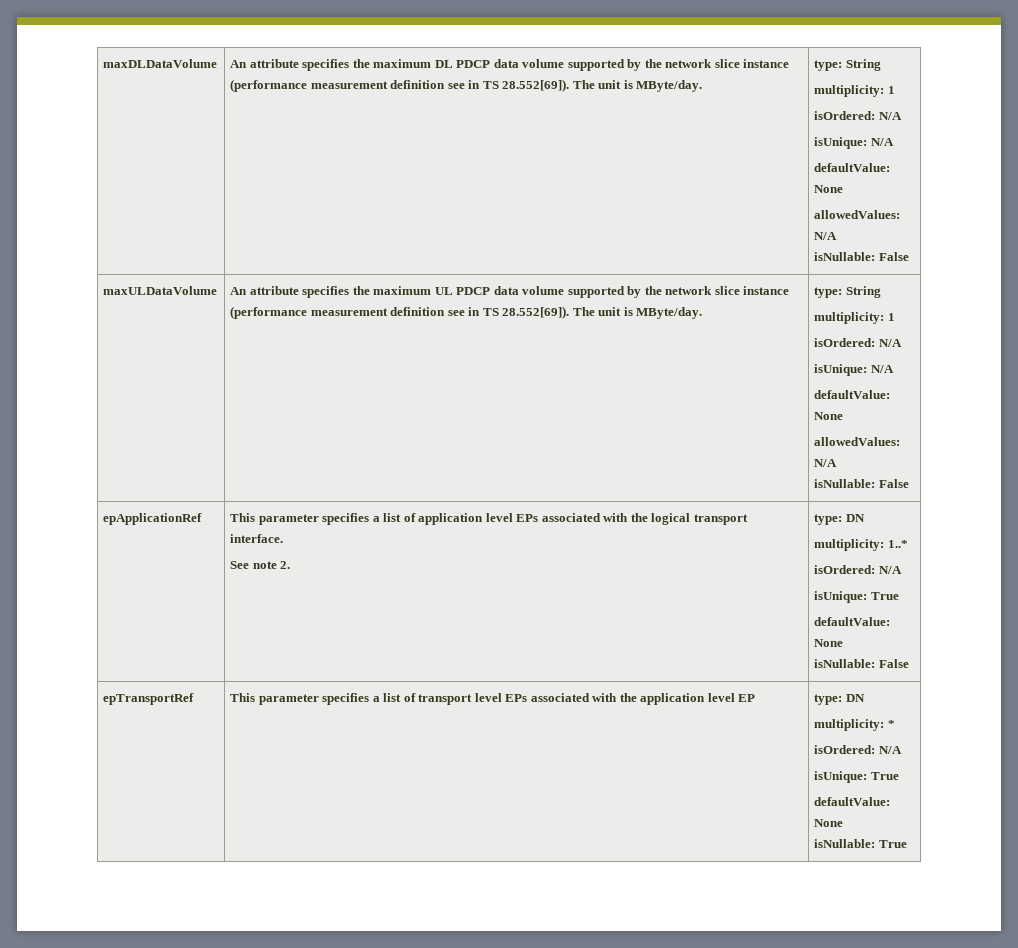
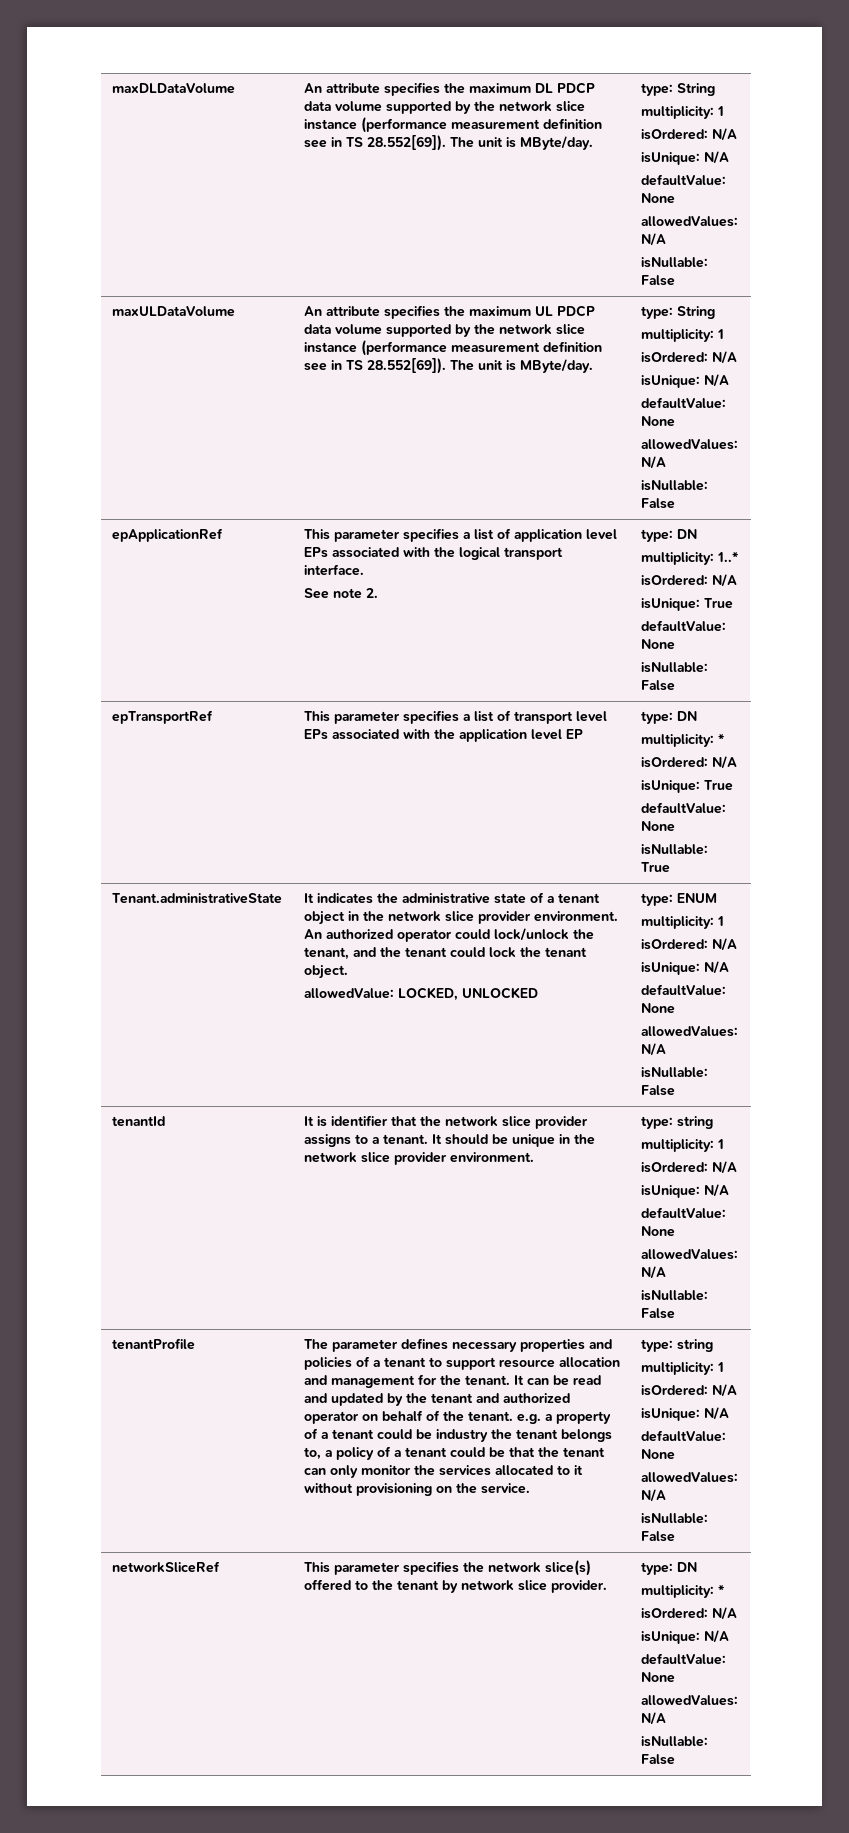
(907, 844) none -> [111,893,282,904] [303,892,600,904] [303,911,618,925] [303,928,594,942] [303,947,587,960] [303,965,348,979] [303,987,538,1001] [640,893,717,906] [640,916,724,929] [640,938,737,951] [640,961,729,975] [640,984,726,996] [640,1003,675,1014] [640,1026,738,1037] [640,1043,666,1056] [640,1067,708,1078] [640,1085,675,1096] [111,1116,165,1127] [303,1115,588,1129] [303,1134,595,1147] [303,1152,534,1165] [640,1116,713,1129] [640,1139,724,1152] [640,1161,737,1174] [640,1184,729,1198] [640,1207,726,1219] [640,1226,675,1237] [640,1249,738,1260] [640,1266,666,1279] [640,1290,708,1301] [640,1308,675,1319] [111,1338,195,1350] [303,1338,612,1352] [303,1356,620,1370] [303,1374,601,1388] [303,1393,570,1406] [303,1410,611,1424] [303,1428,612,1442] [303,1446,605,1460] [303,1465,583,1478] [303,1483,530,1496] [640,1339,713,1352] [640,1362,724,1375] [640,1384,737,1397] [640,1407,729,1421] [640,1430,726,1442] [640,1449,675,1460] [640,1472,738,1483] [640,1489,666,1502] [640,1513,708,1524] [640,1531,675,1542] [111,1561,220,1573] [303,1560,591,1576] [303,1579,607,1593] [640,1562,697,1575] [640,1584,724,1598] [640,1607,737,1620] [640,1630,729,1644] [640,1653,726,1665] [640,1672,675,1683] [640,1695,738,1706] [640,1712,666,1725] [640,1736,708,1747] [640,1754,675,1765] // Tenant.administrativeState | It indicates the administrative state of a tenant object in the network slice provider environment. An authorized operator could lock/unlock the tenant, and the tenant could lock the tenant object. // allowedValue: LOCKED, UNLOCKED | type: ENUM // multiplicity: 1 // isOrdered: N/A // isUnique: N/A // defaultValue: None // allowedValues: N/A // isNullable: False // tenantId | It is identifier that the network slice provider assigns to a tenant. It should be unique in the network slice provider environment. | type: string // multiplicity: 1 // isOrdered: N/A // isUnique: N/A // defaultValue: None // allowedValues: N/A // isNullable: False // tenantProfile | The parameter defines necessary properties and policies of a tenant to support resource allocation and management for the tenant. It can be read and updated by the tenant and authorized operator on behalf of the tenant. e.g. a property of a tenant could be industry the tenant belongs to, a policy of a tenant could be that the tenant can only monitor the services allocated to it without provisioning on the service. | type: string // multiplicity: 1 // isOrdered: N/A // isUnique: N/A // defaultValue: None // allowedValues: N/A // isNullable: False // networkSliceRef | This parameter specifies the network slice(s) offered to the tenant by network slice provider. | type: DN // multiplicity: * // isOrdered: N/A // isUnique: N/A // defaultValue: None // allowedValues: N/A // isNullable: False

